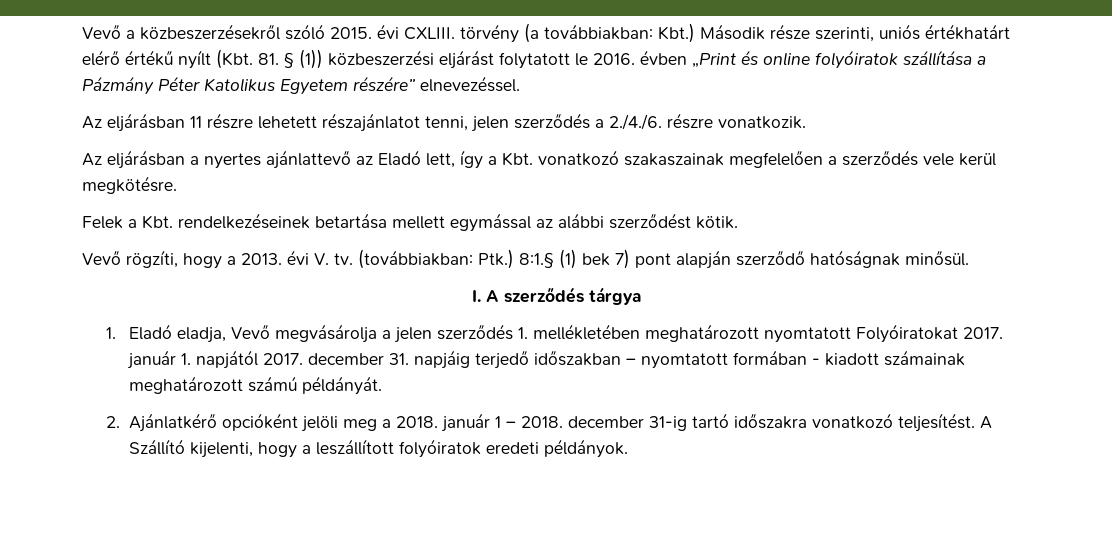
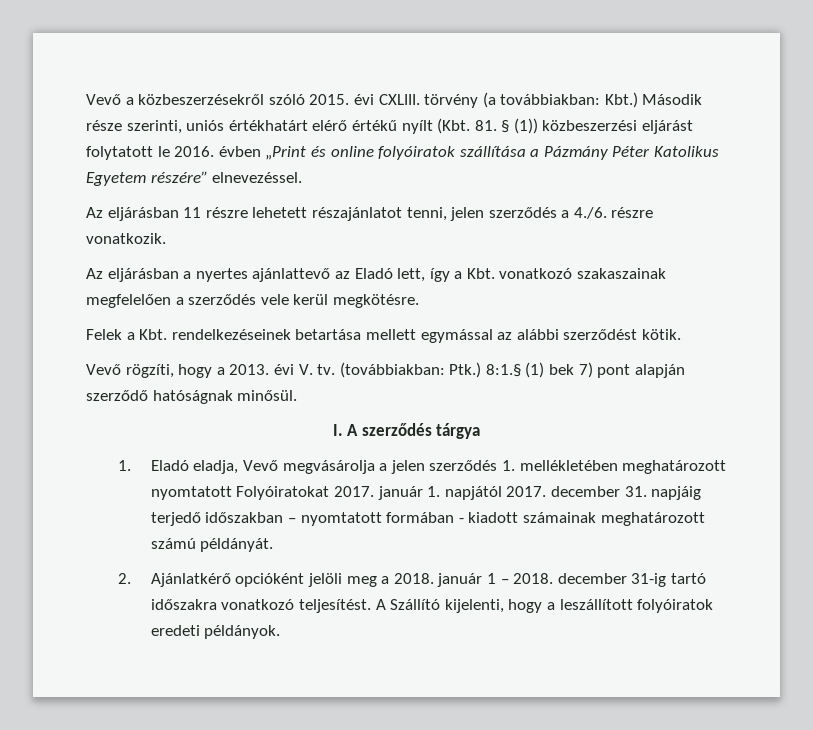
[609,114,662,130] 2./4./6. -> [573,207,607,219] 4./6.

